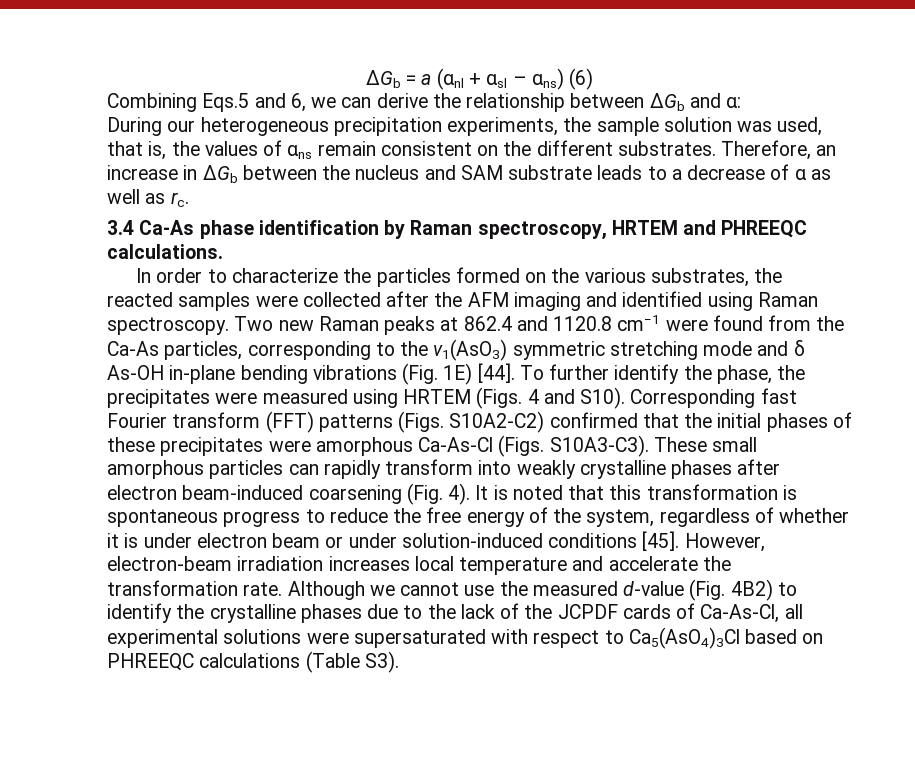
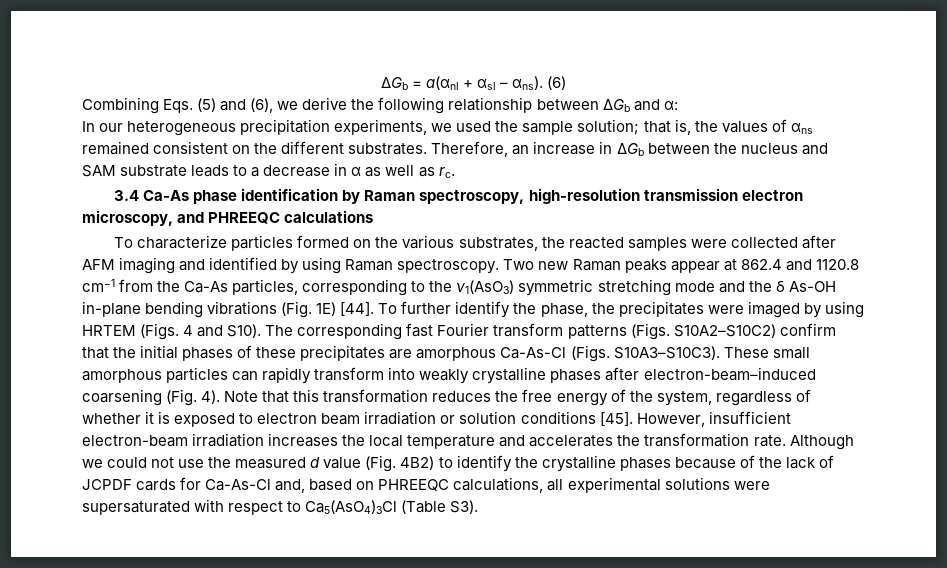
[421,68,464,90] a (αnl -> [425,76,459,90] a(αnl
[531,68,564,90] αns) -> [512,76,544,90] αns).
[202,93,372,112] Eqs.5 and 6, we can -> [163,98,299,113] Eqs. (5) and (6), we
(461, 100) none -> [378,97,445,114] following
[107,117,162,136] During -> [82,121,95,132] In
[563,117,823,136] the sample solution was used, -> [431,119,640,135] we used the sample solution;
[317,141,376,156] remain -> [82,141,149,155] remained
[770,164,790,180] of -> [334,163,348,176] in
[611,220,808,238] [107,244,223,259] [136,268,372,283] HRTEM and PHREEQC calculations. // In order to characterize the -> [528,188,803,204] [82,210,374,226] [114,235,228,249] high-resolution transmission electron microscopy, and PHREEQC calculations // To characterize
[434,292,463,307] the -> (836, 242) none
(703, 299) none -> [281,259,300,274] by
(436, 325) none -> [670,261,720,273] appear
[665,315,763,331] were found -> (115, 285) none
(789, 348) none -> [748,281,772,292] the
[262,389,348,404] measured -> [747,301,822,318] imaged by
[630,389,756,408] Corresponding -> [265,323,403,340] The corresponding
[265,411,314,433] (FFT) -> (564, 330) none
[449,411,638,433] S10A2-C2) confirmed -> [673,323,836,338] S10A2–S10C2) confirm
[268,440,311,452] were -> [389,349,413,359] are
[549,435,649,457] S10A3-C3). -> [613,346,720,360] S10A3–S10C3).
[107,485,304,500] electron beam-induced -> [643,367,816,381] electron-beam–induced
[475,484,797,500] [107,508,388,527] It is noted that this transformation is spontaneous progress to reduce -> [224,389,492,403] Note that this transformation reduces
[143,533,543,548] under electron beam or under solution-induced -> [174,411,517,427] exposed to electron beam irradiation or solution
(765, 542) none -> [708,411,791,424] insufficient
(410, 563) none -> [342,435,366,446] the
[608,556,698,571] accelerate -> [529,435,614,447] accelerates
[400,582,460,596] cannot -> [107,457,175,468] could not
[623,581,685,596] d-value -> [310,457,362,469] d value
[367,604,423,619] due to -> [674,455,755,469] because of
[524,604,553,619] the -> (834, 461) none
[676,603,780,623] of Ca-As-Cl, -> [180,477,544,493] for Ca-As-Cl and, based on PHREEQC calculations,
[745,629,824,644] [107,653,301,671] based on PHREEQC calculations -> (398, 507) none

